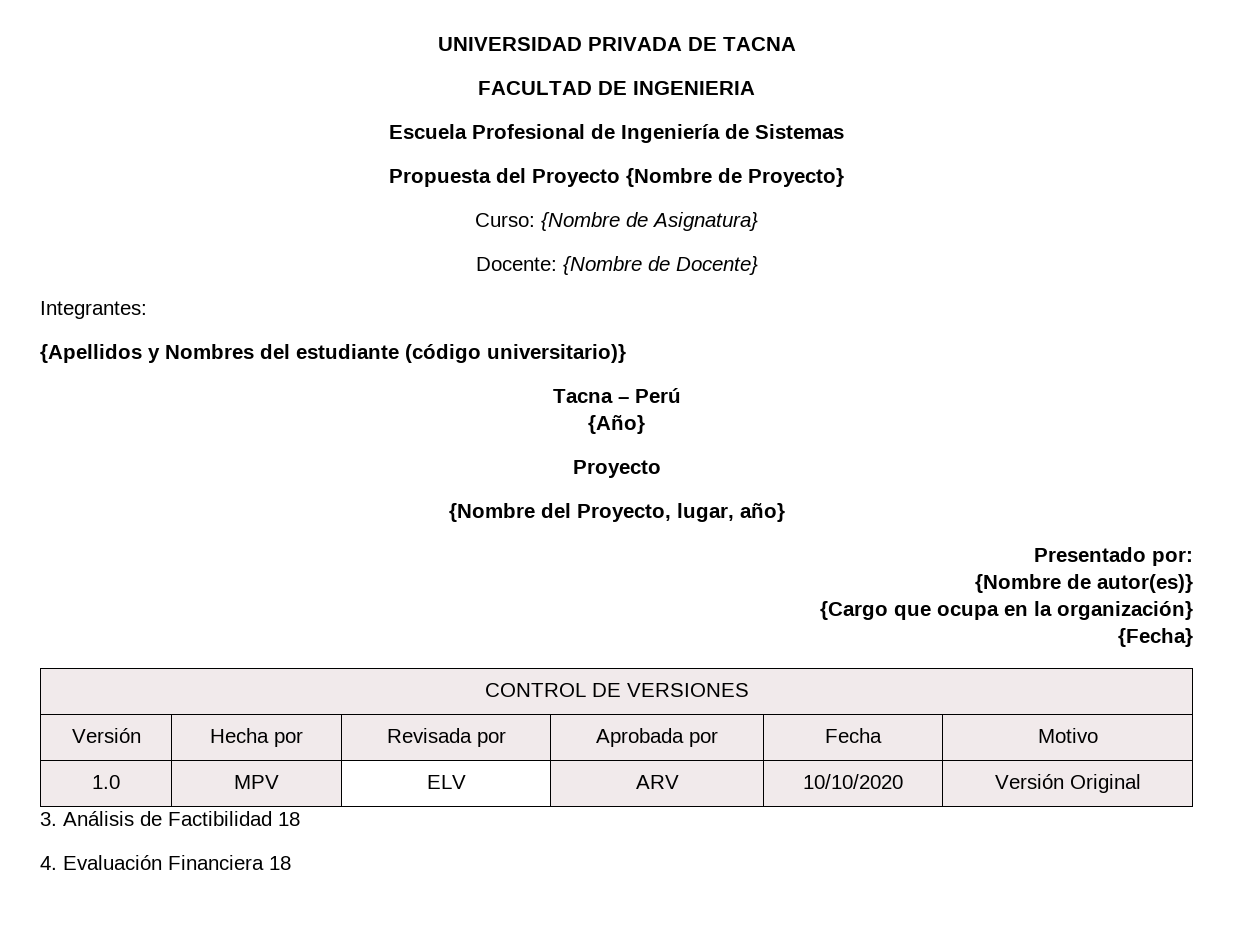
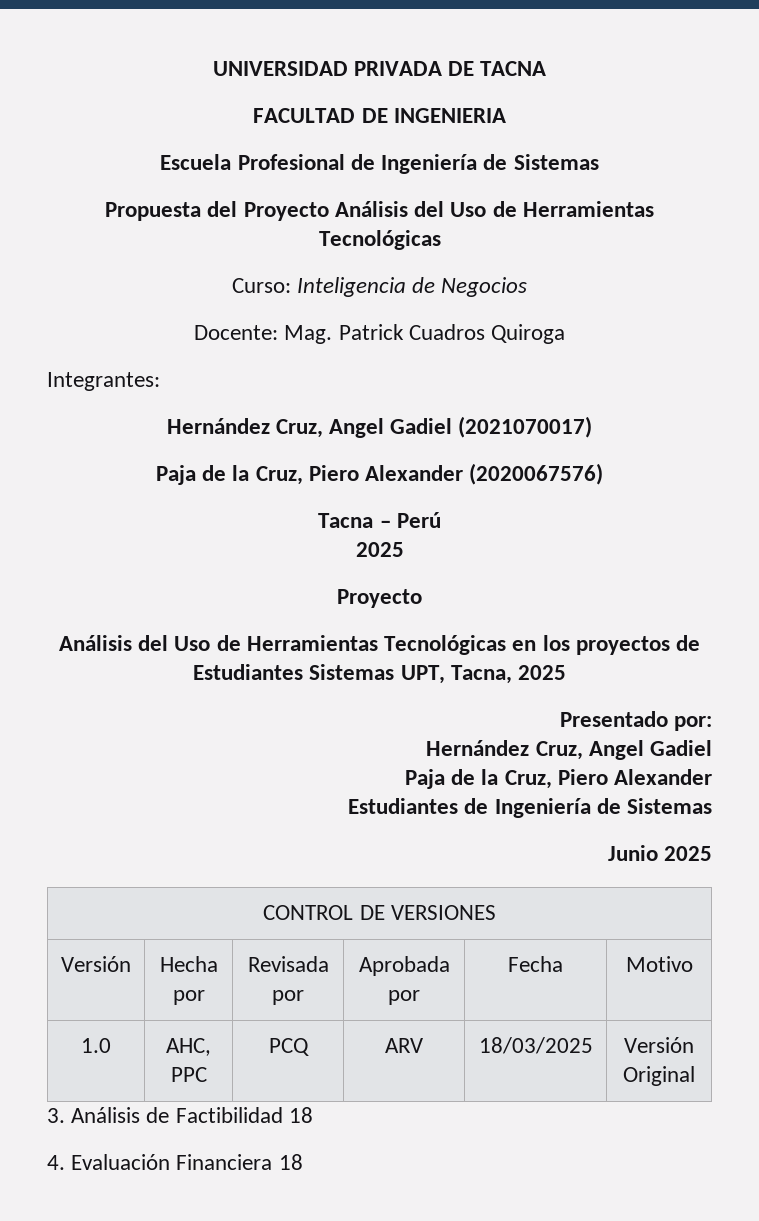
[626,168,844,187] [475,212,758,231] [475,256,758,275] [40,301,147,319] [40,344,626,363] {Nombre de Proyecto} // Curso: {Nombre de Asignatura} // Docente: {Nombre de Docente} // Integrantes: // {Apellidos y Nombres del estudiante (código universitario)} -> [334,201,654,217] [318,230,441,250] [231,277,528,297] [194,324,565,344] [47,372,160,391] [166,416,593,438] [155,463,604,485] Análisis del Uso de Herramientas Tecnológicas // Curso: Inteligencia de Negocios // Docente: Mag. Patrick Cuadros Quiroga // Integrantes: // Hernández Cruz, Angel Gadiel (2021070017) // Paja de la Cruz, Piero Alexander (2020067576)
[588,415,645,434] {Año} -> [355,542,404,557] 2025
[448,503,785,522] [1034,547,1193,566] [975,574,1193,593] [820,601,1193,620] [1118,628,1193,647] {Nombre del Proyecto, lugar, año} // Presentado por: // {Nombre de autor(es)} // {Cargo que ocupa en la organización} // {Fecha} -> [59,635,700,655] [193,664,566,684] [559,711,712,731] [426,740,712,760] [404,769,712,789] [348,798,712,818] [607,845,712,861] Análisis del Uso de Herramientas Tecnológicas en los proyectos de Estudiantes Sistemas UPT, Tacna, 2025 // Presentado por: // Hernández Cruz, Angel Gadiel // Paja de la Cruz, Piero Alexander // Estudiantes de Ingeniería de Sistemas // Junio 2025
[234,775,279,789] [426,775,466,789] MPV | ELV -> [166,1038,211,1056] [170,1067,207,1082] [268,1038,309,1056] AHC, PPC | PCQ
[803,774,903,789] 10/10/2020 -> [478,1037,593,1054] 18/03/2025

